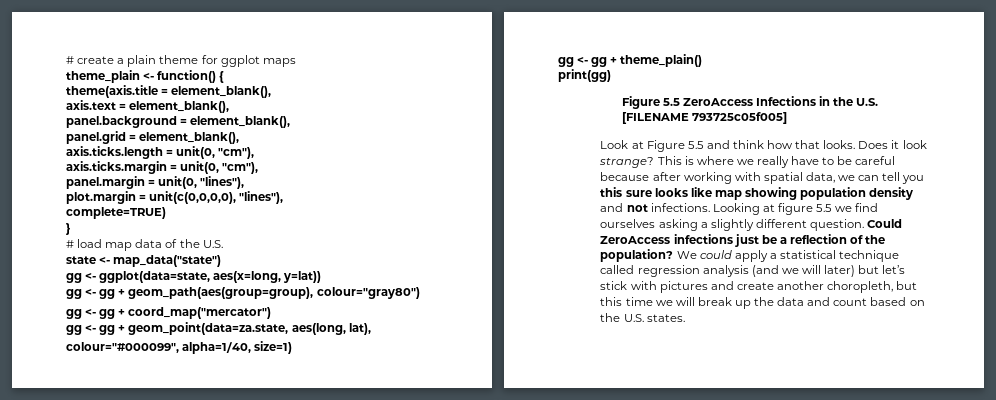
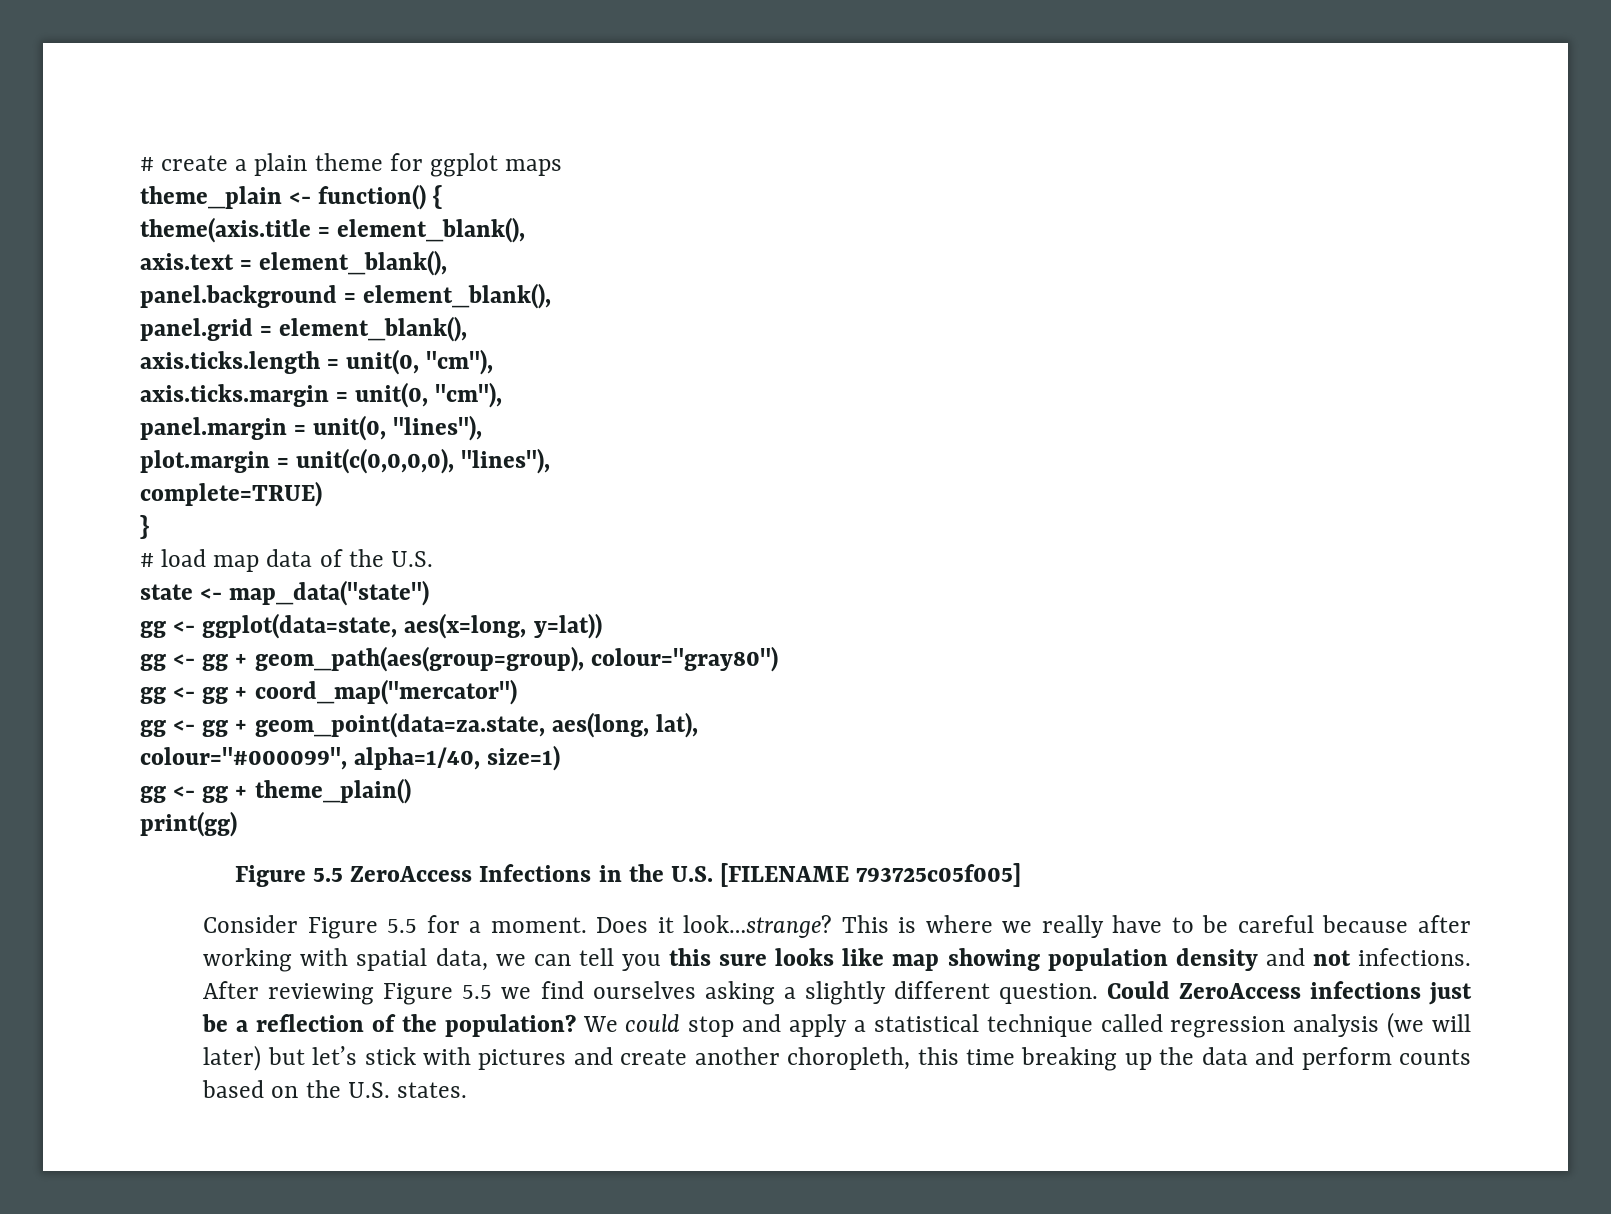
[600,140,927,152] [599,157,655,168] Look at Figure 5.5 and think how that looks. Does it look strange? -> [203,915,833,939] Consider Figure 5.5 for a moment. Does it look…strange?
[712,203,813,215] Looking at figure -> [203,981,454,1005] After reviewing Figure
(732, 254) none -> [688,1014,782,1037] stop and
[751,265,799,277] (and we -> [1387,1012,1425,1038] (we
[896,281,918,290] but -> (911, 1058) none
[655,297,732,306] we will break -> [1021,1047,1118,1071] breaking
[833,298,868,306] count -> [1301,1047,1472,1070] perform counts

